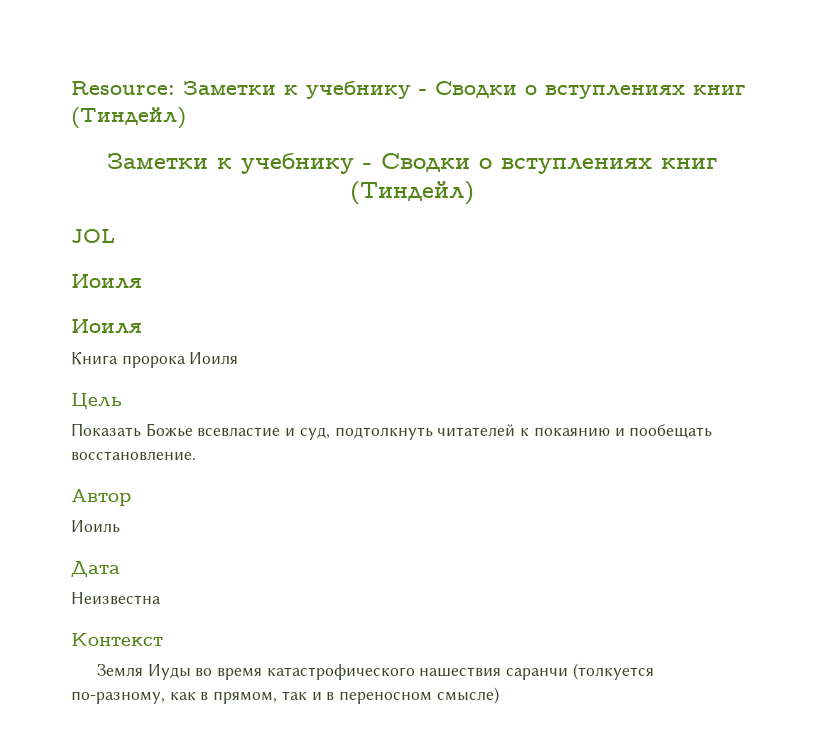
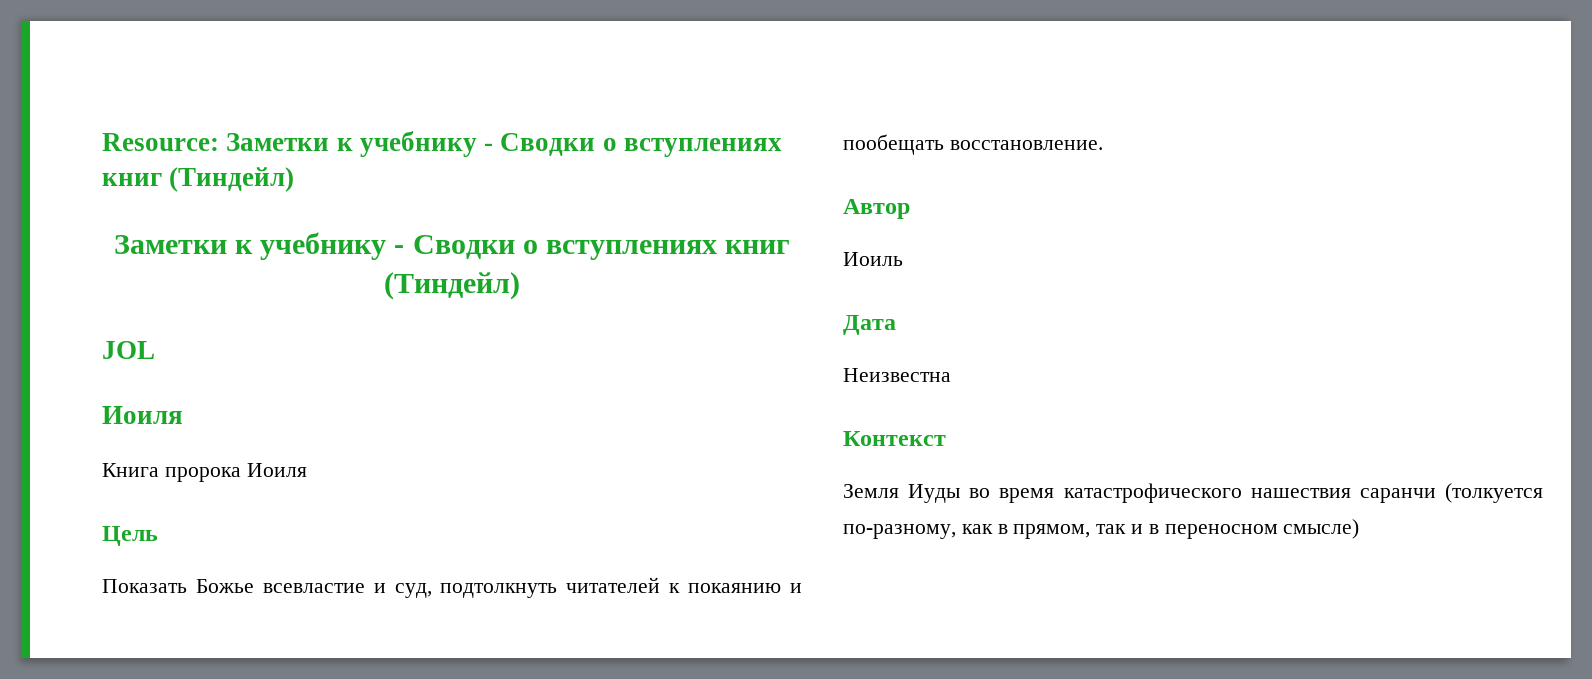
[71,319,142,334] // Иоиля -> (183, 415) none

